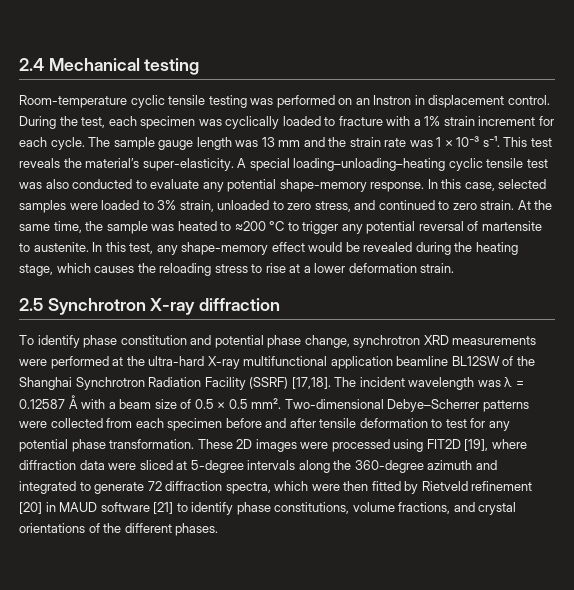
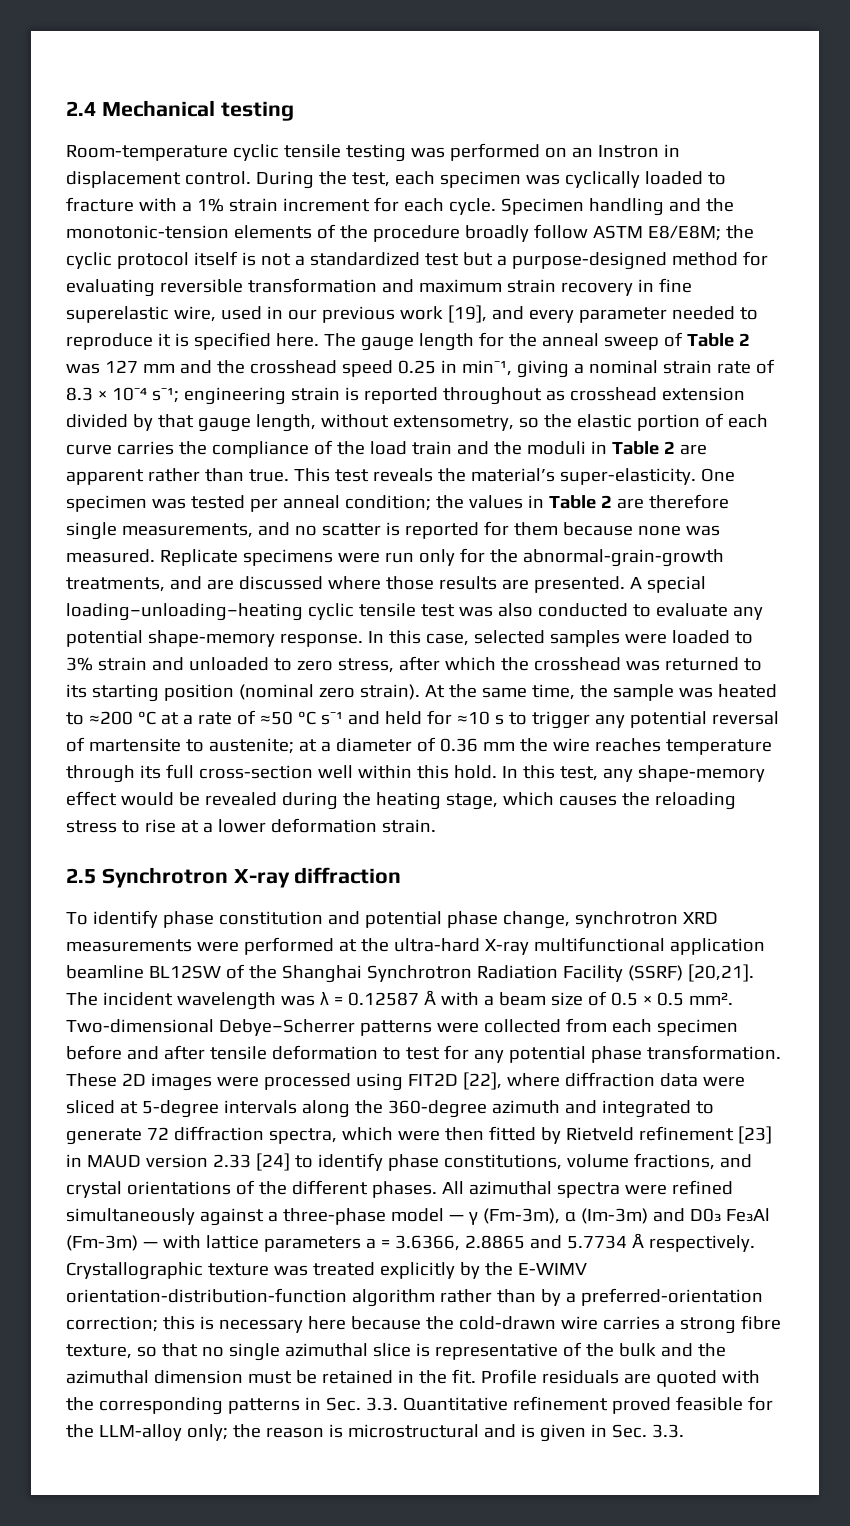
[88,136,500,150] The sample gauge length was 13 mm and the strain rate was 1 × 10⁻³ s⁻¹. -> [500,198,734,216] [66,224,754,242] [66,251,768,270] [66,278,692,297] [66,305,758,323] [66,332,750,351] [66,359,775,378] [66,387,745,405] [66,413,768,432] [66,440,707,458] [66,468,289,485] Specimen handling and the monotonic-tension elements of the procedure broadly follow ASTM E8/E8M; the cyclic protocol itself is not a standardized test but a purpose-designed method for evaluating reversible transformation and maximum strain recovery in fine superelastic wire, used in our previous work [19], and every parameter needed to reproduce it is specified here. The gauge length for the anneal sweep of Table 2 was 127 mm and the crosshead speed 0.25 in min⁻¹, giving a nominal strain rate of 8.3 × 10⁻⁴ s⁻¹; engineering strain is reported throughout as crosshead extension divided by that gauge length, without extensometry, so the elastic portion of each curve carries the compliance of the load train and the moduli in Table 2 are apparent rather than true.
(234, 164) none -> [700,468,735,482] [66,494,729,512] [66,521,720,540] [66,548,724,567] [66,576,625,593] One specimen was tested per anneal condition; the values in Table 2 are therefore single measurements, and no scatter is reported for them because none was measured. Replicate specimens were run only for the abnormal-grain-growth treatments, and are discussed where those results are presented.
[179,200,214,212] strain, -> [97,657,184,671] strain and
[354,200,515,210] and continued to zero strain. -> [398,656,762,671] [66,684,420,702] after which the crosshead was returned to its starting position (nominal zero strain).
(285, 226) none -> [160,710,504,725] at a rate of ≈50 °C s⁻¹ and held for ≈10 s
[33,242,89,252] austenite. -> [208,737,772,755] [66,764,497,783] austenite; at a diameter of 0.36 mm the wire reaches temperature through its full cross-section well within this hold.
[291,377,331,389] [17,18]. -> [687,964,754,982] [20,21].
[464,439,489,451] [19], -> [462,1072,502,1090] [22],
[19,502,42,514] [20] -> [737,1126,772,1144] [23]
[100,502,174,514] software [21] -> [145,1153,290,1171] version 2.33 [24]
(219, 529) none -> [441,1180,733,1198] [66,1208,770,1226] [66,1233,755,1252] [66,1262,587,1280] [66,1288,763,1307] [66,1315,781,1334] [66,1342,726,1361] [66,1369,760,1387] [66,1396,773,1415] [66,1424,684,1442] All azimuthal spectra were refined simultaneously against a three-phase model — γ (Fm-3m), α (Im-3m) and D0₃ Fe₃Al (Fm-3m) — with lattice parameters a = 3.6366, 2.8865 and 5.7734 Å respectively. Crystallographic texture was treated explicitly by the E-WIMV orientation-distribution-function algorithm rather than by a preferred-orientation correction; this is necessary here because the cold-drawn wire carries a strong fibre texture, so that no single azimuthal slice is representative of the bulk and the azimuthal dimension must be retained in the fit. Profile residuals are quoted with the corresponding patterns in Sec. 3.3. Quantitative refinement proved feasible for the LLM-alloy only; the reason is microstructural and is given in Sec. 3.3.

